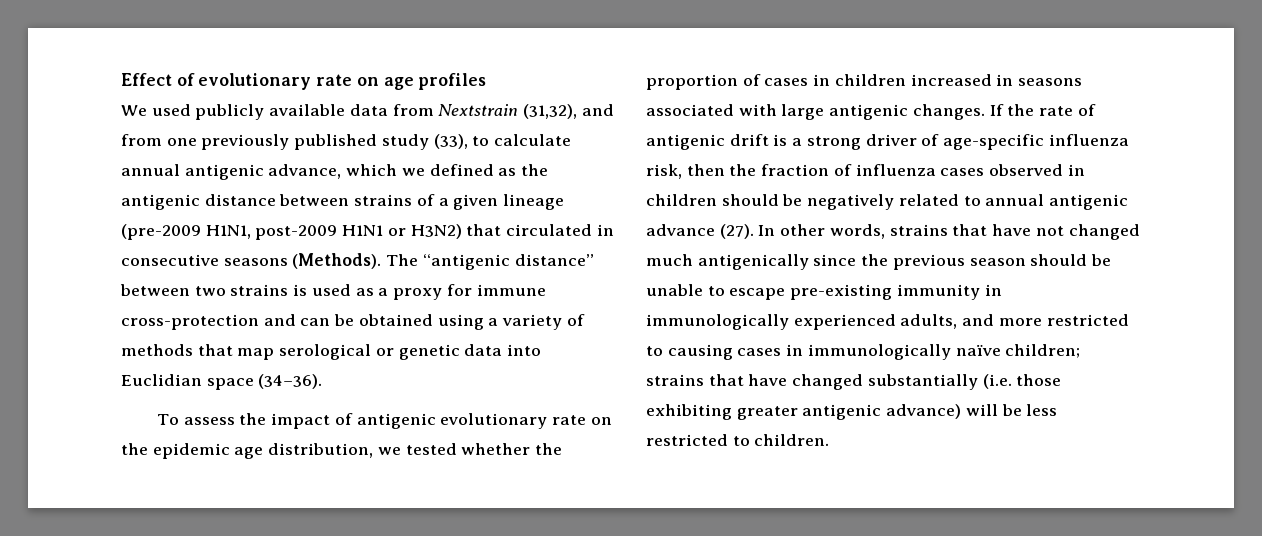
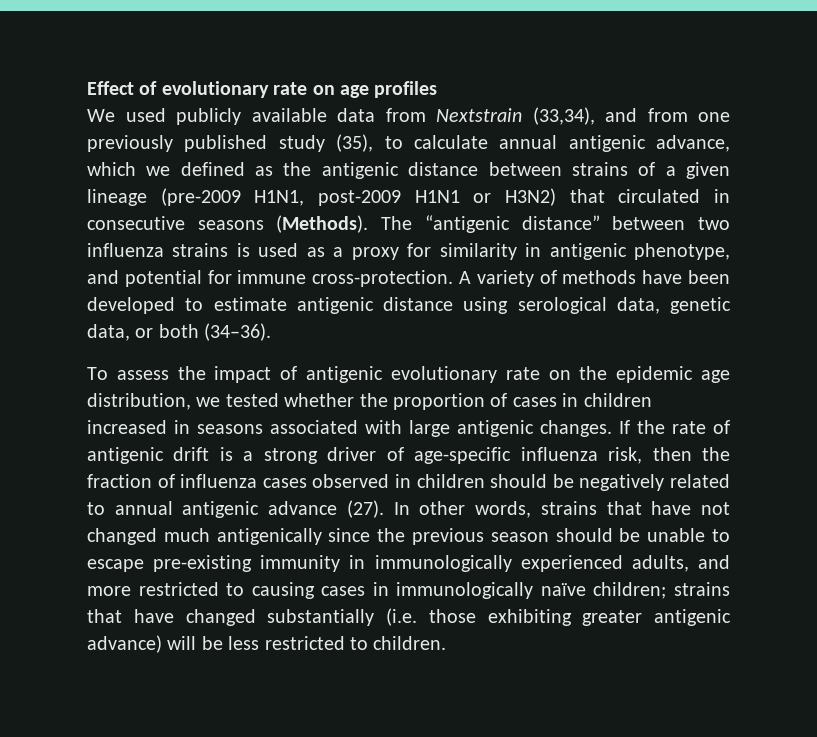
[523,104,578,119] (31,32), -> [532,107,595,125] (33,34),
[433,134,468,149] (33), -> [336,134,374,152] (35),
(226, 291) none -> [87,243,164,257] influenza
[476,284,546,296] [121,314,585,330] [121,344,542,360] [121,374,254,390] immune cross-protection and can be obtained using a variety of methods that map serological or genetic data into Euclidian space -> [439,243,730,260] [87,270,730,287] [87,297,731,314] [87,324,199,341] similarity in antigenic phenotype, and potential for immune cross-protection. A variety of methods have been developed to estimate antigenic distance using serological data, genetic data, or both

